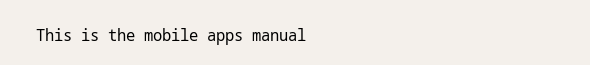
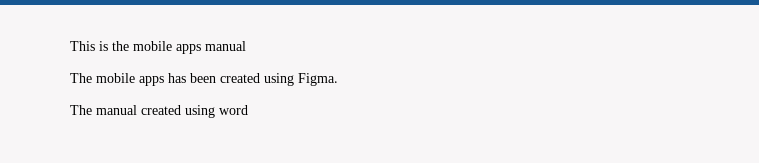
(306, 34) none -> [70,73,338,86] [70,105,248,118] // The mobile apps has been created using Figma. // The manual created using word

